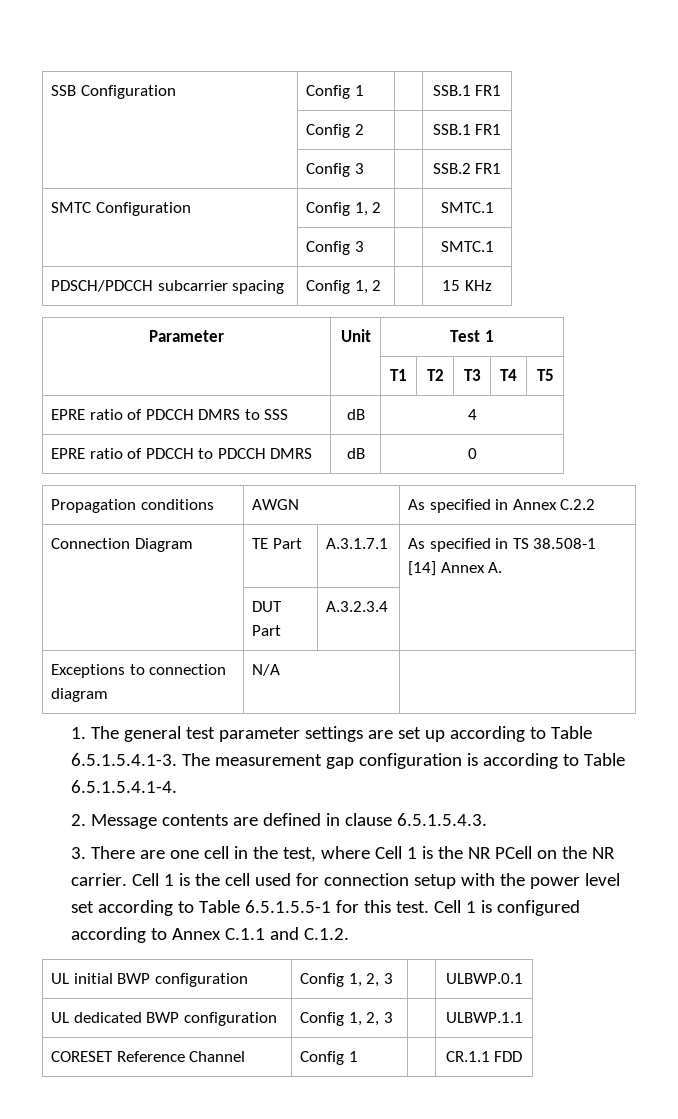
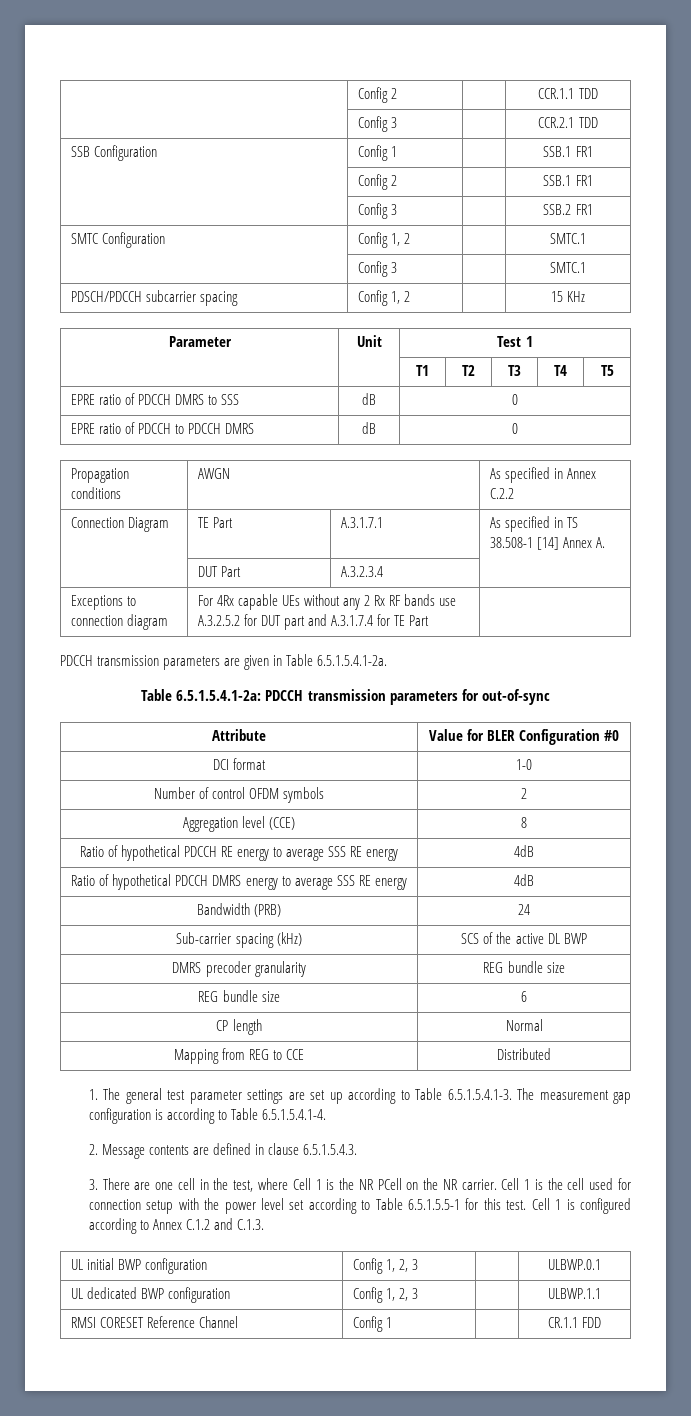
(51, 90) none -> [357,87,397,103] [538,88,598,99] [357,116,397,132] [538,117,598,128] | Config 2 | | CCR.1.1 TDD // | Config 3 | | CCR.2.1 TDD //
[467,409,477,420] 4 -> [512,394,518,405] 0
[252,664,281,676] N/A | -> [197,594,457,610] [197,614,429,630] [60,654,388,670] [141,689,550,705] [212,729,266,741] [428,729,620,745] [212,758,267,770] [516,759,532,770] [153,787,325,803] [521,788,527,799] [182,816,296,832] [521,817,527,828] [79,845,399,861] [514,845,534,857] [71,874,407,890] [514,874,534,886] [196,903,282,917] [518,904,530,915] [176,932,302,948] [461,932,587,944] [172,961,306,977] [483,961,565,973] [198,990,280,1002] [521,991,527,1002] [216,1019,262,1035] [505,1019,543,1031] [173,1048,305,1064] [497,1048,551,1060] For 4Rx capable UEs without any 2 Rx RF bands use A.3.2.5.2 for DUT part and A.3.1.7.4 for TE Part | // PDCCH transmission parameters are given in Table 6.5.1.5.4.1-2a. // Table 6.5.1.5.4.1-2a: PDCCH transmission parameters for out-of-sync // Attribute | Value for BLER Configuration #0 // DCI format | 1-0 // Number of control OFDM symbols | 2 // Aggregation level (CCE) | 8 // Ratio of hypothetical PDCCH RE energy to average SSS RE energy | 4dB // Ratio of hypothetical PDCCH DMRS energy to average SSS RE energy | 4dB // Bandwidth (PRB) | 24 // Sub-carrier spacing (kHz) | SCS of the active DL BWP // DMRS precoder granularity | REG bundle size // REG bundle size | 6 // CP length | Normal // Mapping from REG to CCE | Distributed
[225,927,350,940] C.1.1 and C.1.2. -> [186,1218,265,1230] C.1.2 and C.1.3.
(523, 1017) none -> [70,1317,96,1328] RMSI

